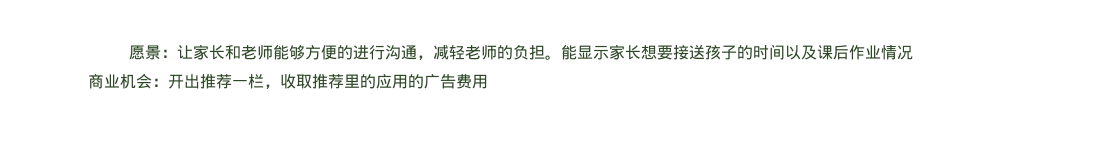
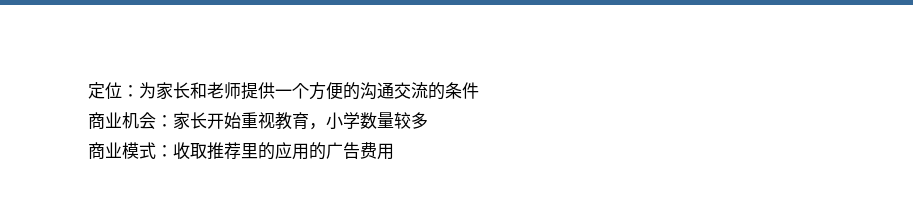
[129,45,194,60] 愿景：让 -> [88,82,156,99] 定位：为
[273,44,914,60] [88,73,280,89] 能够方便的进行沟通，减轻老师的负担。能显示家长想要接送孩子的时间以及课后作业情况 // 商业机会：开出推荐一栏， -> [241,82,479,100] [88,112,428,130] [88,142,173,159] 提供一个方便的沟通交流的条件 // 商业机会：家长开始重视教育，小学数量较多 // 商业模式：

